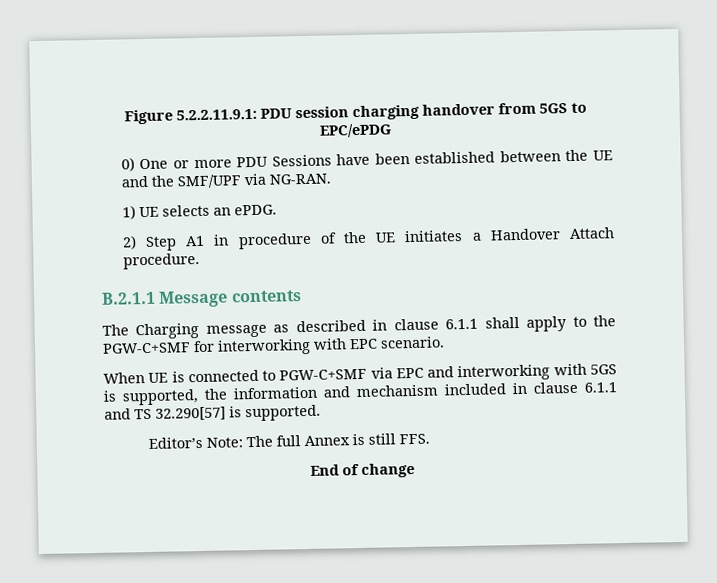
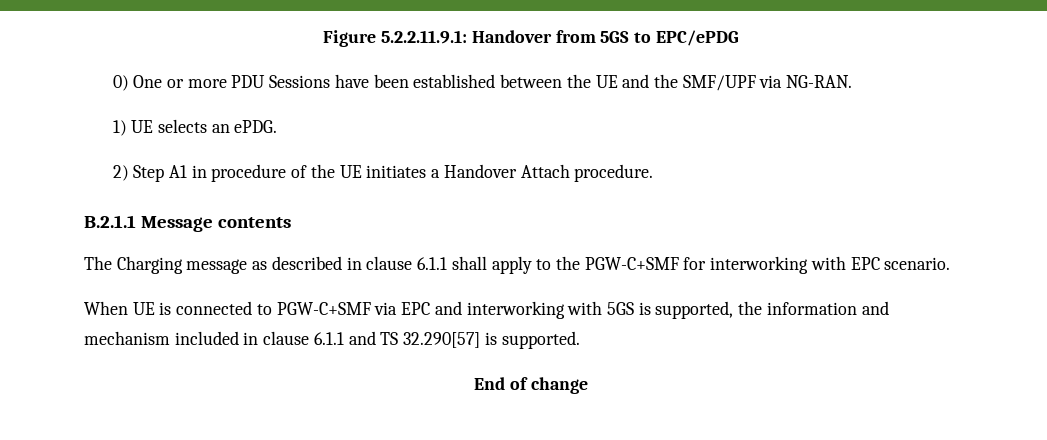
[259,103,495,121] PDU session charging handover -> [471,30,552,43] Handover
[147,433,430,449] // Editor’s Note: The full Annex is still FFS. -> (580, 340) none

